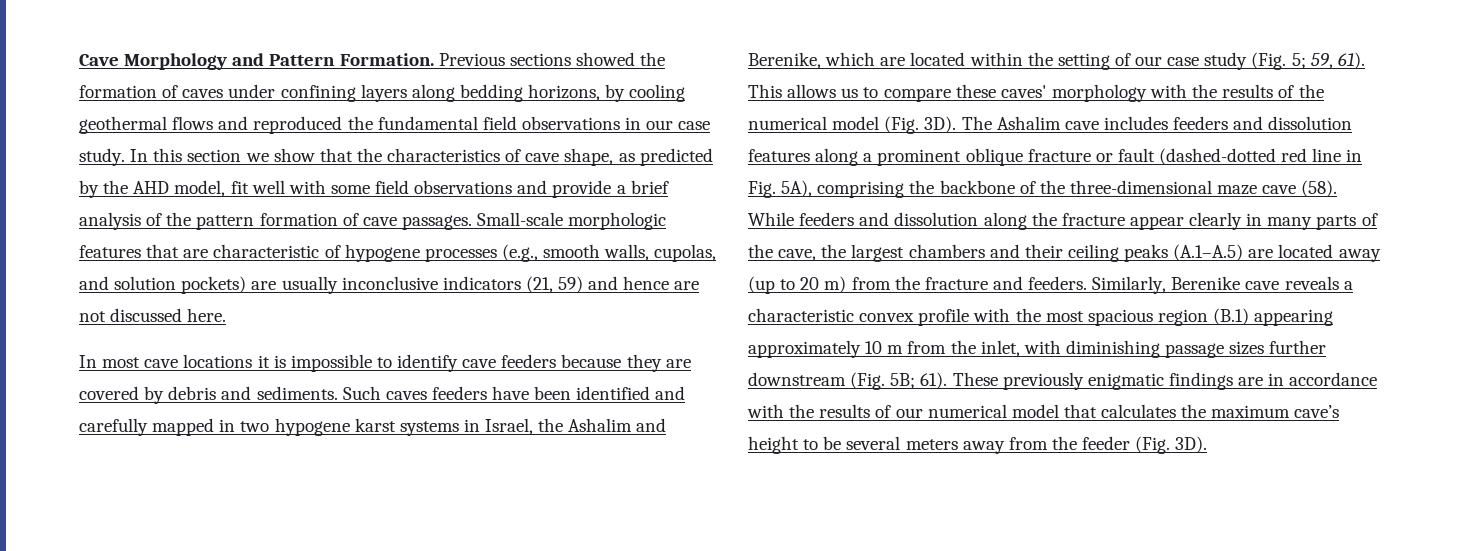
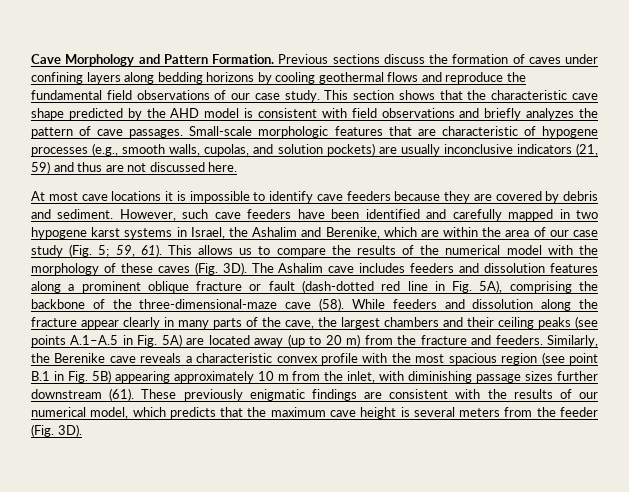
[575,52,635,66] showed -> [383,54,425,64] discuss
[528,84,601,101] horizons, -> [206,72,255,82] horizons
[253,116,343,134] reproduced -> [445,72,504,84] reproduce
[625,117,642,130] in -> [214,90,227,100] of
[130,148,713,166] [79,180,669,198] [79,212,163,230] In this section we show that the characteristics of cave shape, as predicted by the AHD model, fit well with some field observations and provide a brief analysis of -> [324,90,598,100] [31,108,575,120] This section shows that the characteristic cave shape predicted by the AHD model is consistent with field observations and briefly analyzes
[259,213,338,226] formation -> (73, 132) none
[623,276,670,290] hence -> [77,162,103,172] thus
[79,355,97,368] In -> [31,191,45,201] At
[256,386,427,400] sediments. Such caves -> [57,209,241,221] sediment. However, such cave
[910,52,966,66] located -> (439, 233) none
[1057,53,1110,70] setting -> [505,230,530,237] area
[955,84,1188,102] these caves' morphology with -> (326, 252) none
(880, 123) none -> [547,245,598,255] [31,263,190,275] with the morphology of these caves
[1159,148,1277,165] (dashed-dotted -> [301,280,374,293] (dash-dotted
[1069,180,1258,195] three-dimensional maze -> [139,299,278,309] three-dimensional-maze
[1173,244,1244,261] (A.1–A.5) -> [575,316,598,329] [31,334,182,347] (see points A.1–A.5 in Fig. 5A)
(1167, 285) none -> [31,353,50,363] the
[1213,308,1250,325] (B.1) -> [541,352,599,365] [31,370,111,383] (see point B.1 in Fig. 5B)
[850,372,948,390] (Fig. 5B; 61). -> [109,388,135,401] (61).
[1268,372,1378,386] in accordance -> [389,389,449,399] consistent
[1011,404,1340,418] [748,436,842,454] model that calculates the maximum cave’s height to be -> [90,407,410,419] model, which predicts that the maximum cave height is
[962,441,1005,454] away -> (501, 412) none

